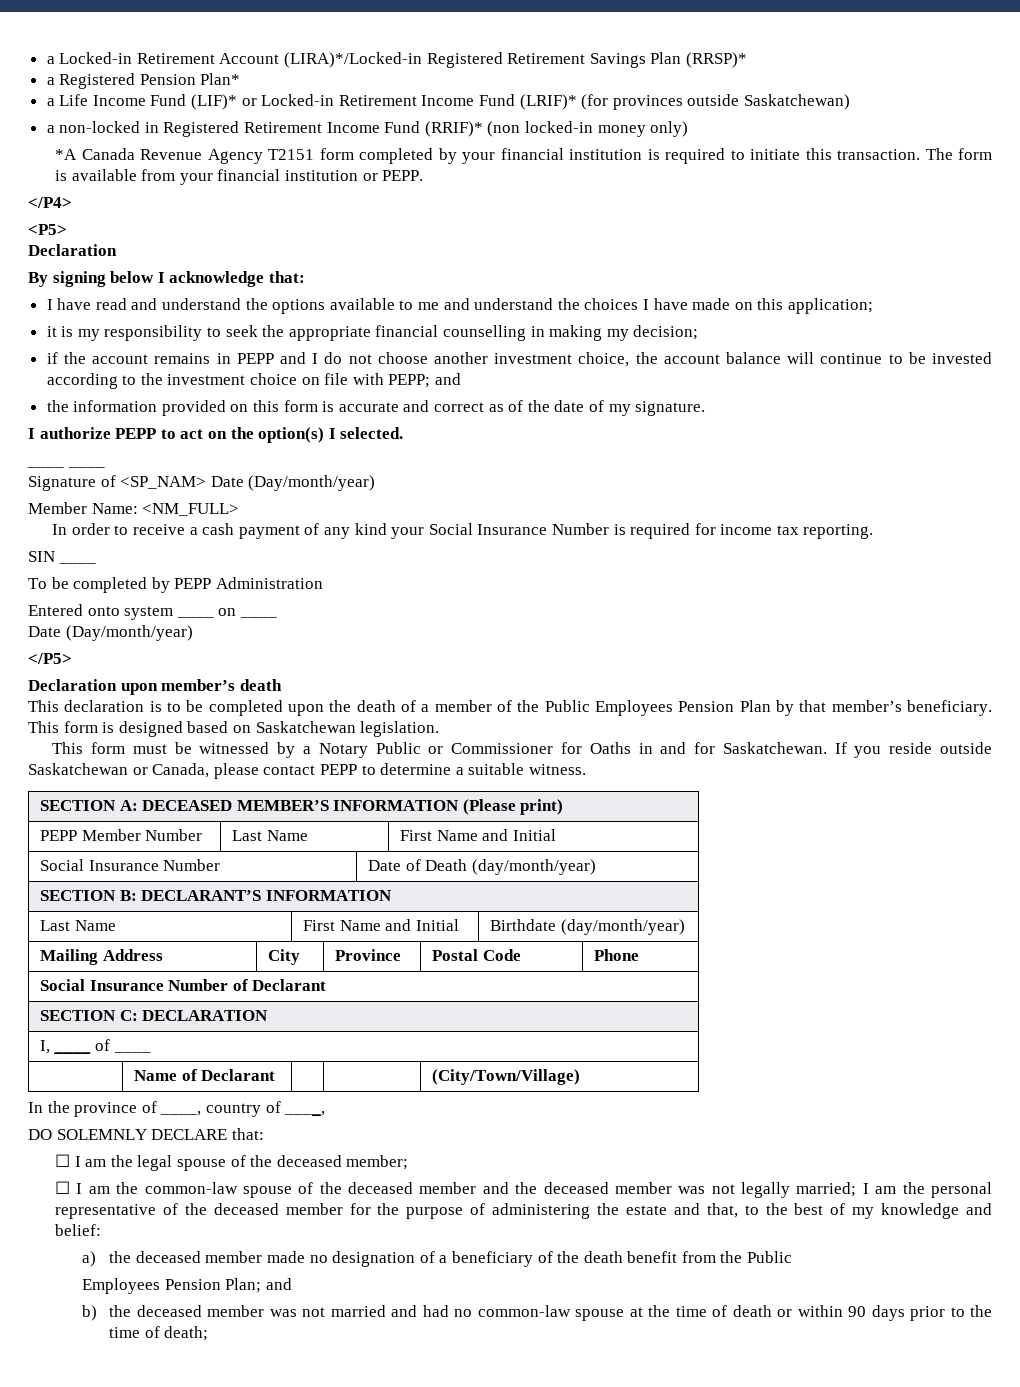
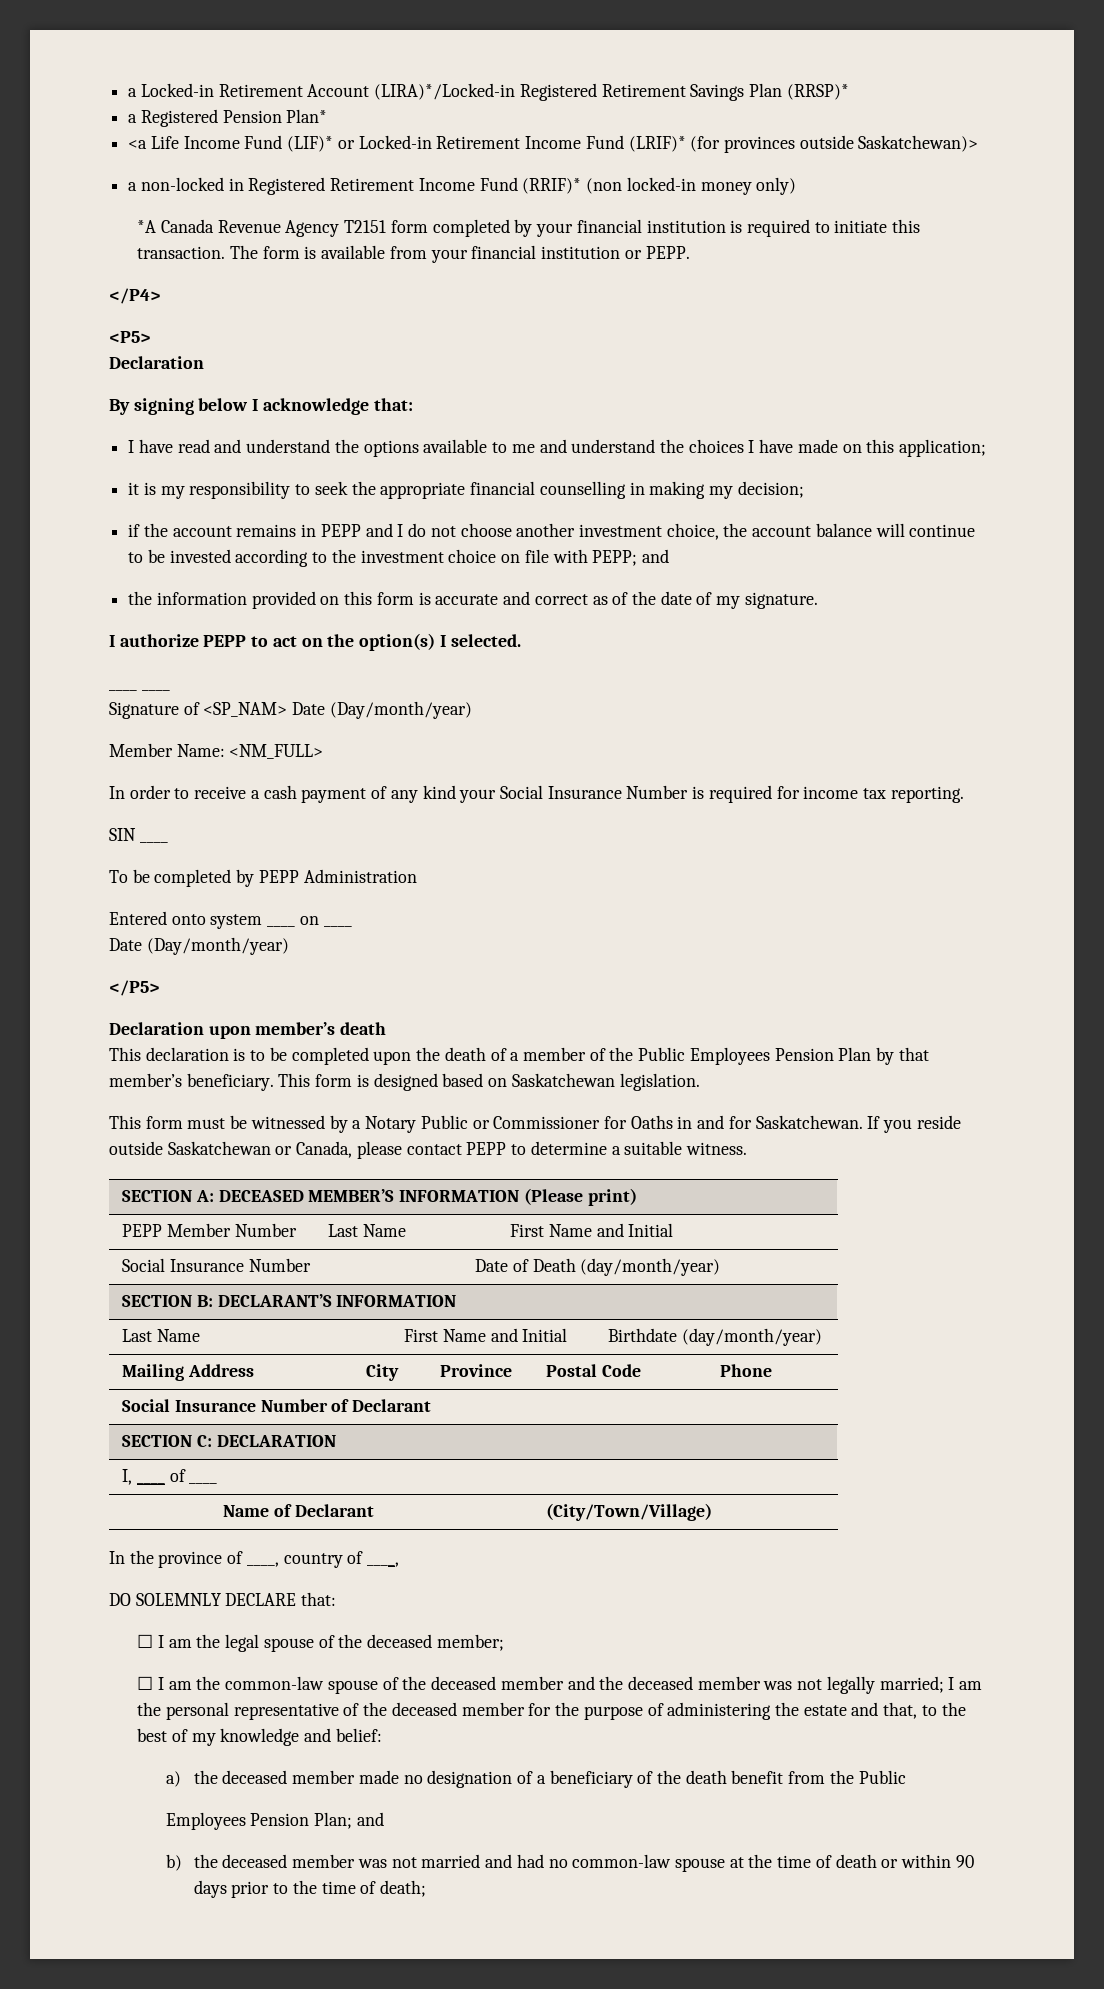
[46,98,55,106] a -> [128,140,148,149] <a
[743,94,850,110] Saskatchewan) -> [858,135,979,152] Saskatchewan)>

